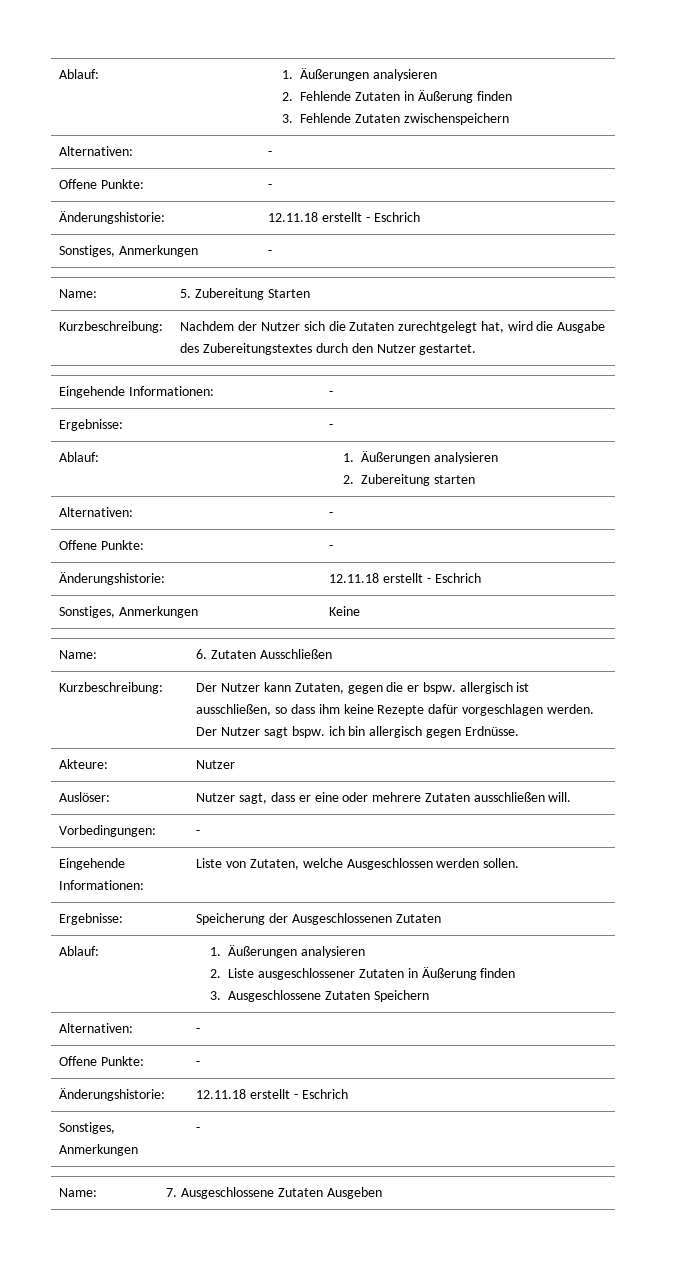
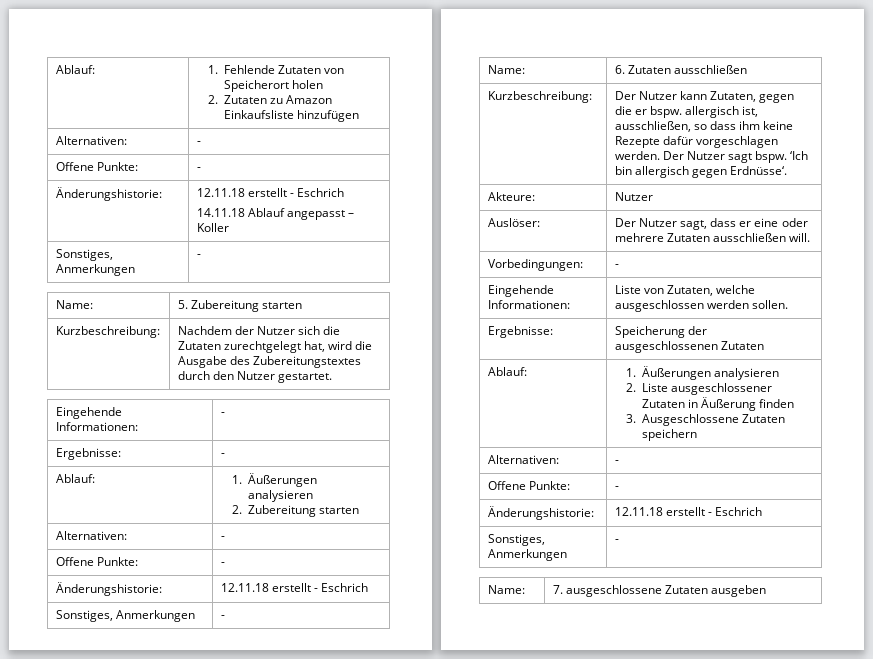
[59,69,100,79] [282,68,438,81] [282,90,512,103] [282,113,509,125] Ablauf: | 1. Äußerungen analysieren // 2. Fehlende Zutaten in Äußerung finden // 3. Fehlende Zutaten zwischenspeichern -> [55,65,95,74] [208,65,344,74] [223,80,323,92] [208,95,332,104] [223,110,359,122] Ablauf: | 1. Fehlende Zutaten von Speicherort holen // 2. Zutaten zu Amazon Einkaufsliste hinzufügen
(420, 217) none -> [196,208,355,220] [196,223,229,232] // 14.11.18 Ablauf angepasst – Koller
[267,289,310,298] Starten -> [262,302,303,309] starten
[329,606,361,616] Keine -> [220,615,225,619] -
[259,649,332,659] Ausschließen -> [674,65,748,74] ausschließen
[516,682,530,692] ist -> [742,106,759,117] ist,
[328,726,345,736] ich -> [790,151,809,160] ‘Ich
[464,726,519,736] Erdnüsse. -> [730,166,788,175] Erdnüsse‘.
(111, 797) none -> [614,218,636,227] Der
[346,858,433,870] Ausgeschlossen -> [614,300,704,312] ausgeschlossen
[291,913,392,925] Ausgeschlossenen -> [614,341,718,353] ausgeschlossenen
[373,990,429,1002] Speichern -> [641,429,697,441] speichern
[181,1187,382,1199] Ausgeschlossene Zutaten Ausgeben -> [566,585,767,597] ausgeschlossene Zutaten ausgeben

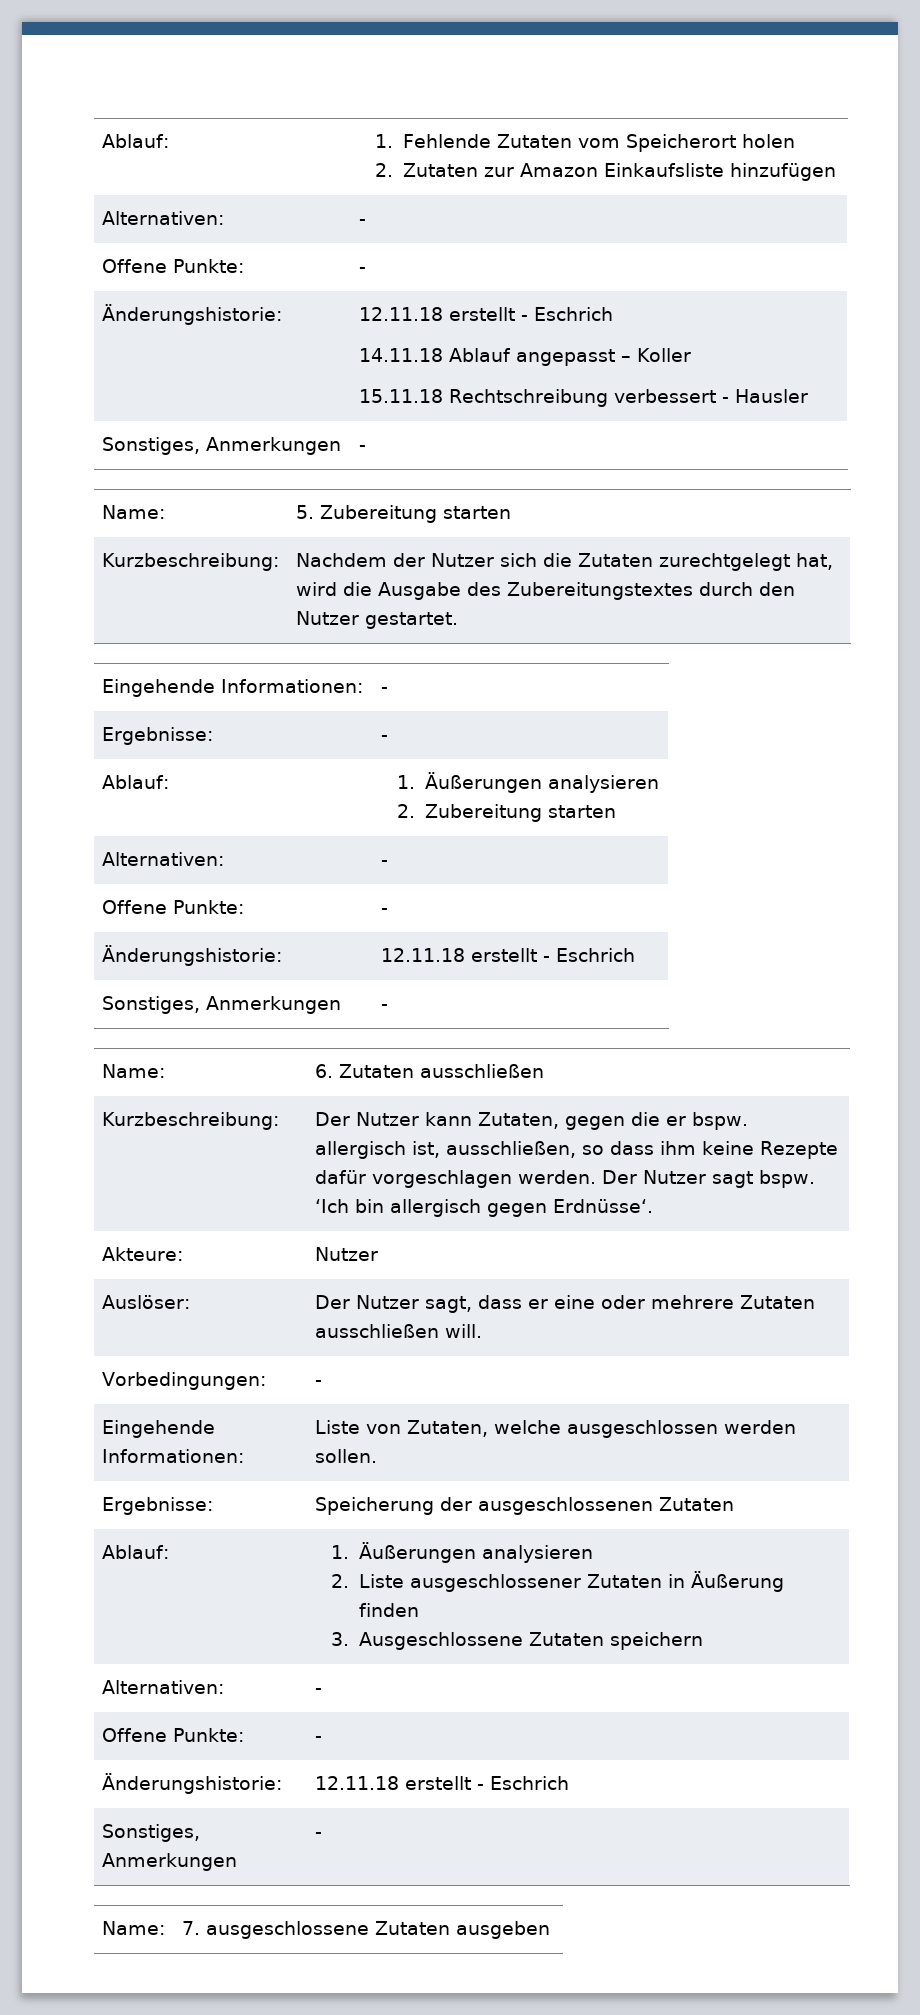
[323,68,344,74] von -> [577,138,620,148] vom
[269,98,283,104] zu -> [483,167,514,177] zur
(229, 227) none -> [359,389,809,407] // 15.11.18 Rechtschreibung verbessert - Hausler

